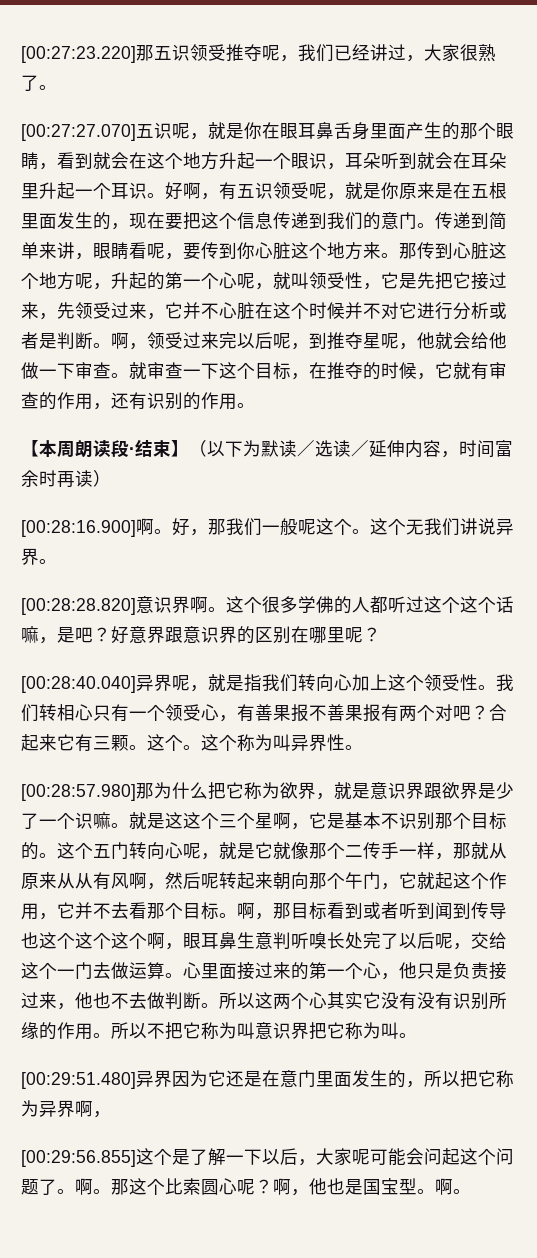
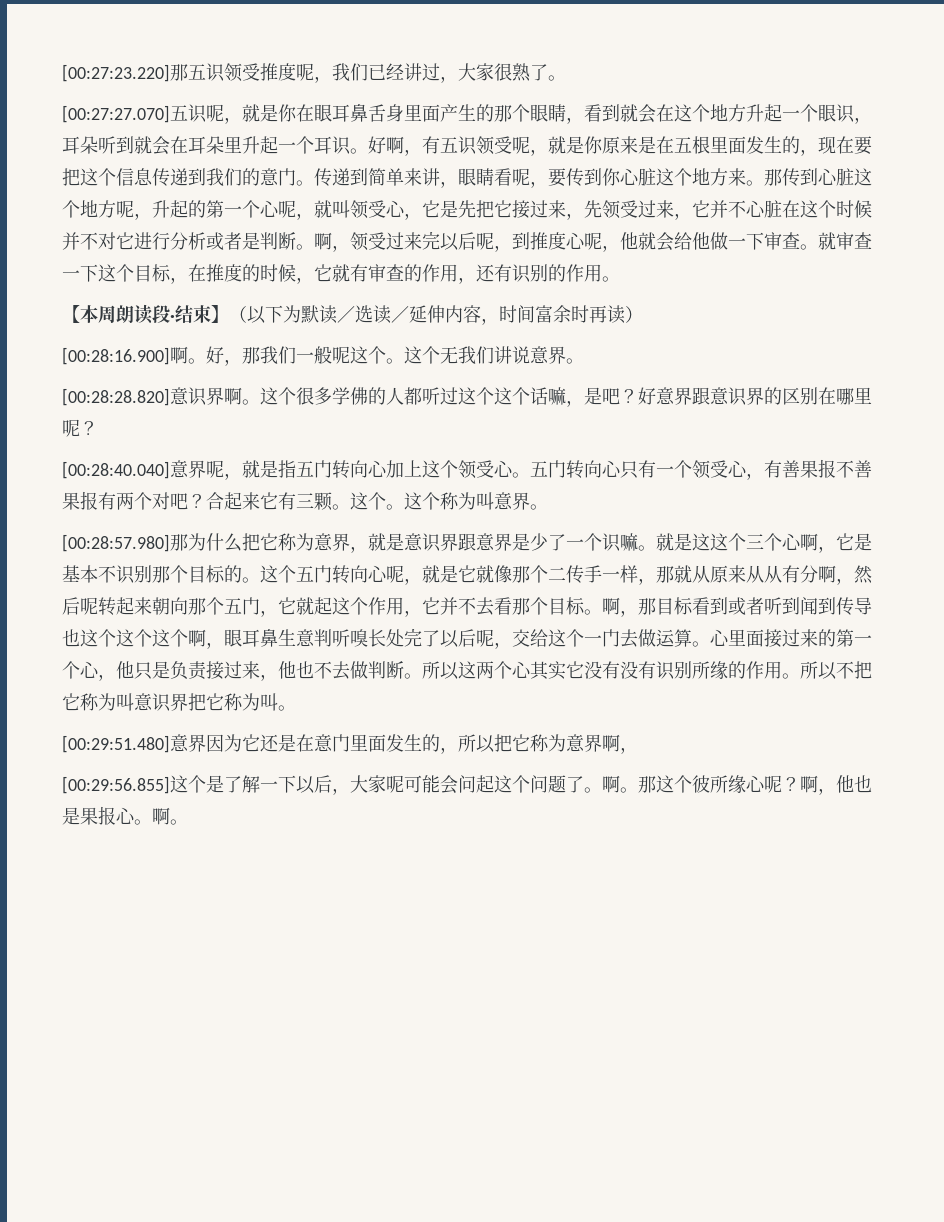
[244,44,262,62] 夺 -> [278,63,296,81] 度
[345,272,363,289] 性 -> [386,200,405,217] 心
[345,332,381,350] 夺星 -> [548,232,585,250] 度心
[345,362,363,380] 夺 -> [224,264,242,282] 度
[496,519,514,535] 异 -> [530,346,549,364] 意
[136,675,154,691] 异 -> [170,460,189,478] 意
[262,674,298,692] 我们 -> [296,460,332,478] 五门
[460,674,514,691] [21,704,75,722] 性。我们转相 -> [494,460,602,479] 心。五门转向
[291,734,345,751] 异界性 -> [494,492,530,510] 意界
[280,782,298,799] 欲 -> [314,533,333,551] 意
[442,782,460,799] 欲 -> [476,533,495,551] 意
[255,812,273,829] 星 -> [782,533,801,550] 心
[111,873,129,889] 风 -> [800,565,818,583] 分
[345,872,363,889] 午 -> [224,598,242,614] 五
[136,1071,154,1087] 异 -> [170,734,189,752] 意
[39,1101,57,1117] 异 -> [566,734,585,752] 意
[165,1178,219,1195] 比索圆 -> [692,775,746,793] 彼所缘
[363,1178,417,1195] 国宝型 -> [80,806,135,825] 果报心

